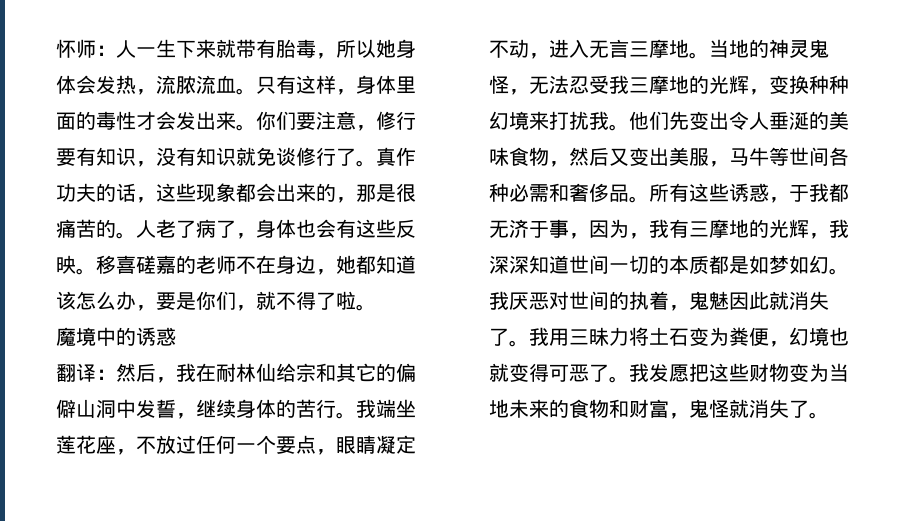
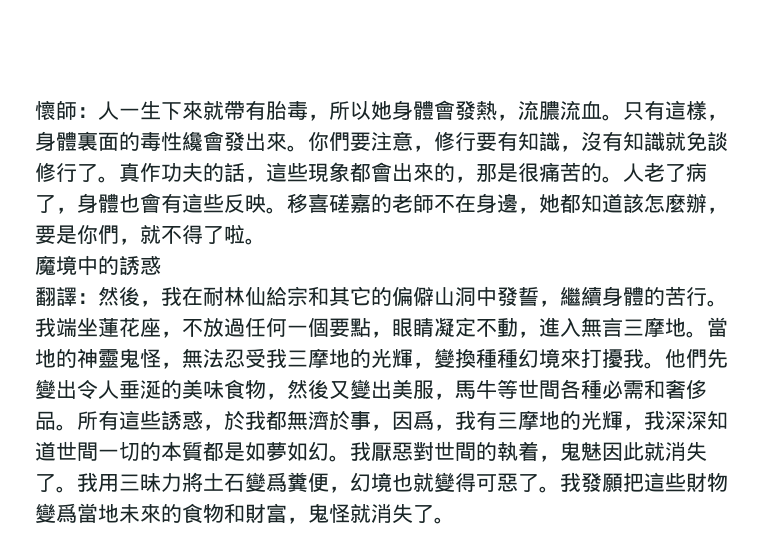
[56,39,96,58] 怀师 -> [35,100,77,120] 懷師
[196,39,256,58] 来就带 -> [182,101,245,120] 來就帶
[56,75,416,95] [56,111,296,131] 体会发热，流脓流血。只有这样，身体里面的毒性才会发出来。你们 -> [413,100,728,121] [35,131,350,152] 體會發熱，流膿流血。只有這樣，身體裏面的毒性纔會發出來。你們
[116,147,296,167] 识，没有知识就免谈 -> [539,131,728,152] 識，沒有知識就免談
[116,183,316,203] 话，这些现象都会出来 -> [224,162,434,183] 話，這些現象都會出來
[276,219,376,238] 体也会有这 -> [98,193,203,213] 體也會有這
[216,255,316,274] 师不在身边 -> [413,193,518,213] 師不在身邊
[56,291,136,310] 该怎么办 -> [623,193,707,213] 該怎麼辦
[216,291,236,310] 们 -> [98,225,119,244] 們
[136,327,156,346] 诱 -> [119,256,140,276] 誘
[76,363,156,382] 译：然后 -> [56,286,140,306] 譯：然後
[276,363,296,382] 给 -> [266,286,287,306] 給
[136,399,276,419] 发誓，继续身体 -> [497,286,644,307] 發誓，繼續身體
[56,435,76,454] 莲 -> [98,318,119,337] 蓮
[176,435,416,455] [489,39,829,59] [489,75,549,95] 过任何一个要点，眼睛凝定不动，进入无言三摩地。当地的神灵鬼怪，无 -> [224,317,728,338] [35,348,203,369] 過任何一個要點，眼睛凝定不動，進入無言三摩地。當地的神靈鬼怪，無
[729,75,849,95] [489,111,709,131] 辉，变换种种幻境来打扰我。他们先变 -> [392,348,728,369] [35,379,56,399] 輝，變換種種幻境來打擾我。他們先變
[589,147,649,166] 后又变 -> [308,379,371,399] 後又變
[729,147,849,166] [489,183,509,202] 马牛等世间各种 -> [455,379,602,399] 馬牛等世間各種
[689,183,849,203] [489,219,629,239] 这些诱惑，于我都无济于事，因为 -> [119,410,434,431] 這些誘惑，於我都無濟於事，因爲
[789,219,809,238] 辉 -> [602,411,623,430] 輝
[589,255,609,274] 间 -> [77,442,98,461] 間
[689,255,849,275] [489,291,649,310] 质都是如梦如幻。我厌恶对世间的执 -> [182,441,518,462] 質都是如夢如幻。我厭惡對世間的執
[629,327,849,347] [489,363,849,383] [489,399,549,418] 将土石变为粪便，幻境也就变得可恶了。我发愿把这些财物变为当地未来 -> [182,472,728,493] [35,503,161,523] 將土石變爲糞便，幻境也就變得可惡了。我發願把這些財物變爲當地未來
[629,399,649,418] 财 -> [245,504,266,523] 財

